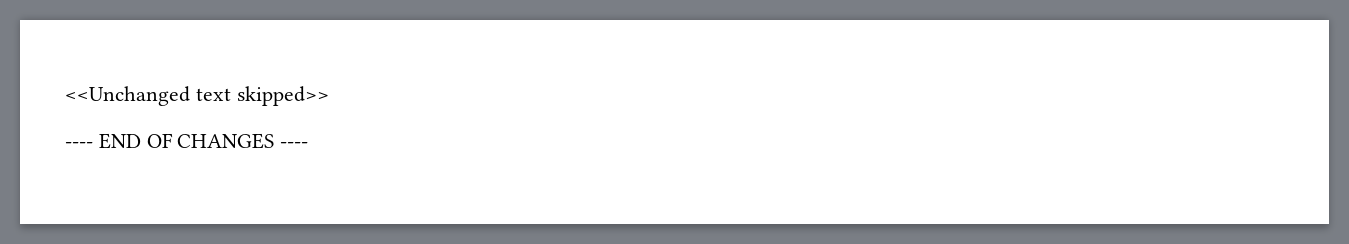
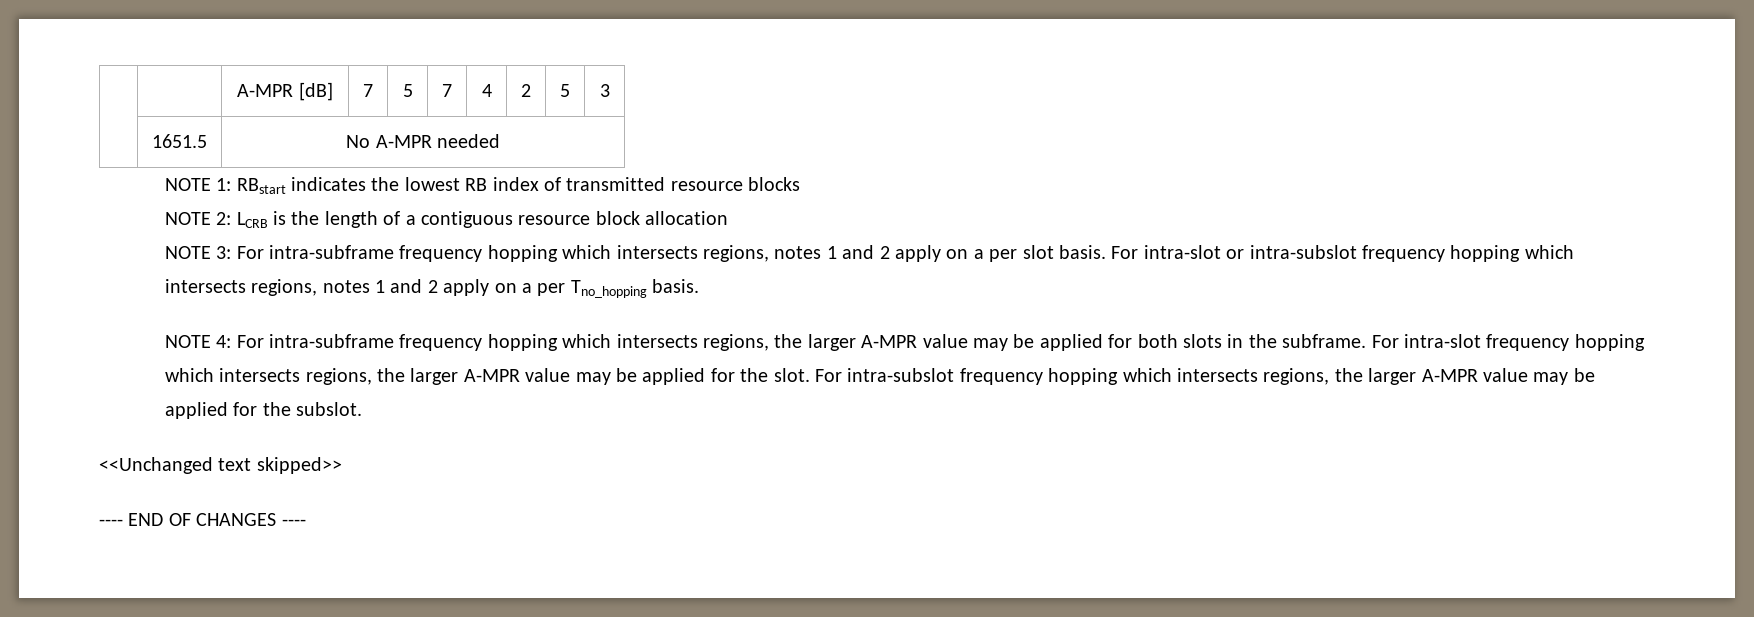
(65, 96) none -> [237,82,333,101] [363,84,373,97] [402,84,413,97] [442,84,452,97] [481,84,492,97] [521,84,531,97] [560,84,570,97] [599,84,610,97] [152,134,207,148] [346,134,500,148] [164,177,801,194] [164,211,729,228] [164,245,1574,262] [164,279,700,298] [164,334,1645,351] [164,368,1595,385] [164,402,362,419] | | A-MPR [dB] | 7 | 5 | 7 | 4 | 2 | 5 | 3 // | 1651.5 | No A-MPR needed // NOTE 1: RBstart indicates the lowest RB index of transmitted resource blocks // NOTE 2: LCRB is the length of a contiguous resource block allocation // NOTE 3: For intra-subframe frequency hopping which intersects regions, notes 1 and 2 apply on a per slot basis. For intra-slot or intra-subslot frequency hopping which intersects regions, notes 1 and 2 apply on a per Tno_hopping basis. // NOTE 4: For intra-subframe frequency hopping which intersects regions, the larger A-MPR value may be applied for both slots in the subframe. For intra-slot frequency hopping which intersects regions, the larger A-MPR value may be applied for the slot. For intra-subslot frequency hopping which intersects regions, the larger A-MPR value may be applied for the subslot. //

